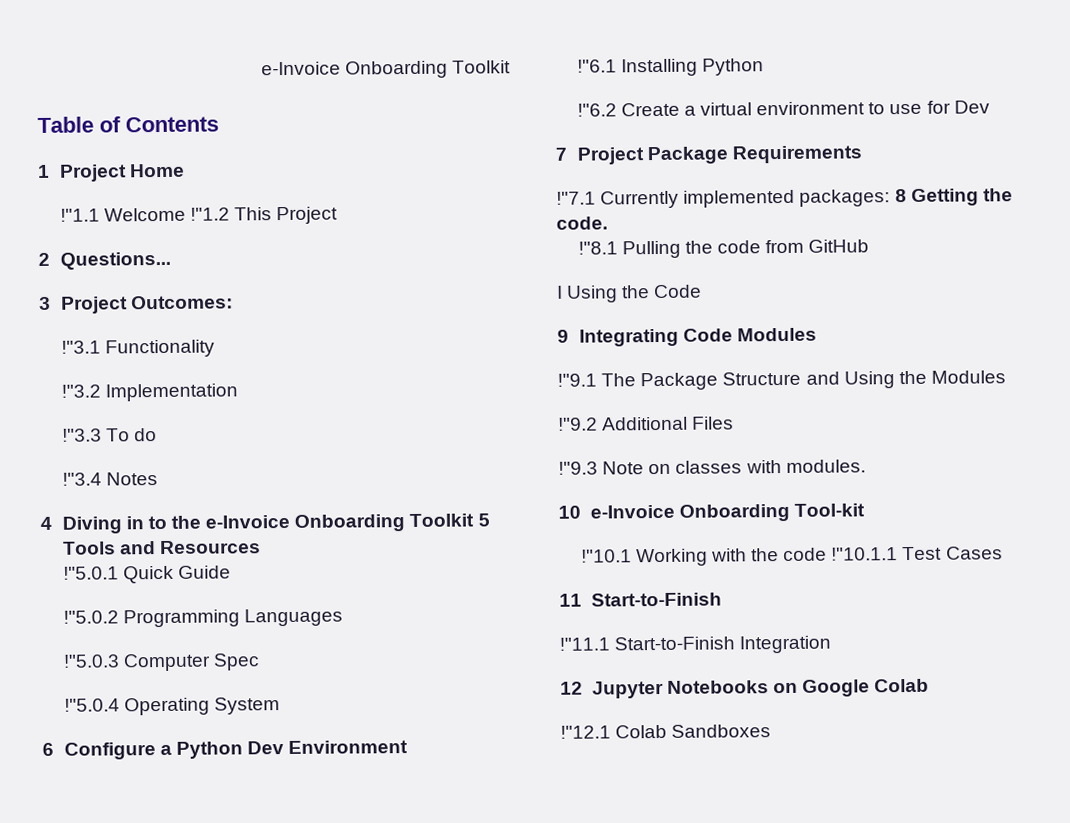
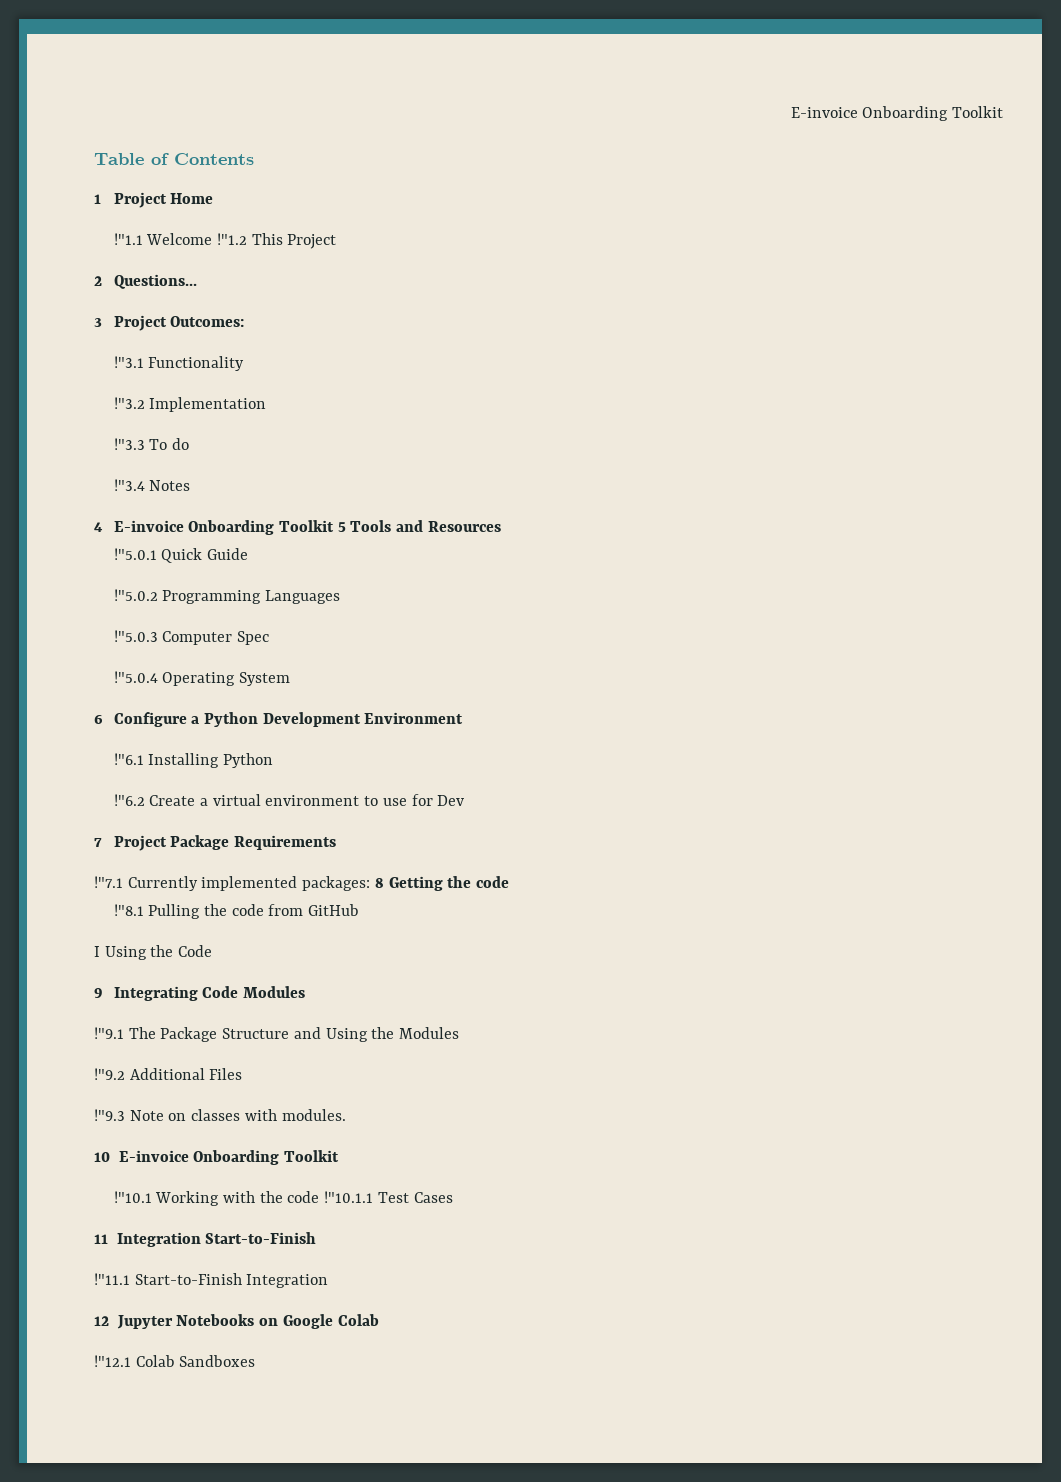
[260,61,341,76] e-Invoice -> [790,107,858,118] E-invoice
[61,514,291,534] Diving in to the e-Invoice -> [113,520,184,532] E-invoice
[246,741,284,755] Dev -> [262,712,361,727] Development
[556,216,608,230] code. -> [476,876,510,888] code
[589,503,865,522] e-Invoice Onboarding Tool-kit -> [118,1150,340,1165] E-invoice Onboarding Toolkit
(582, 600) none -> [116,1232,201,1247] Integration

